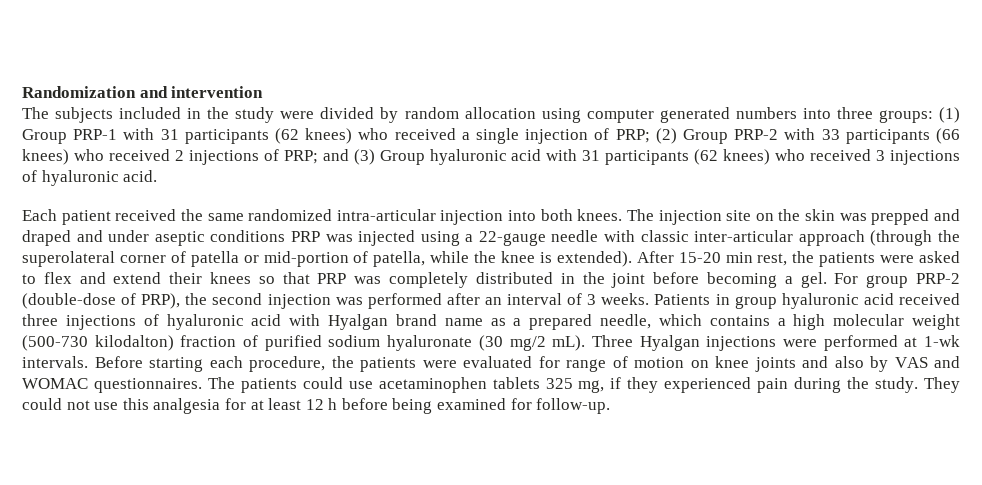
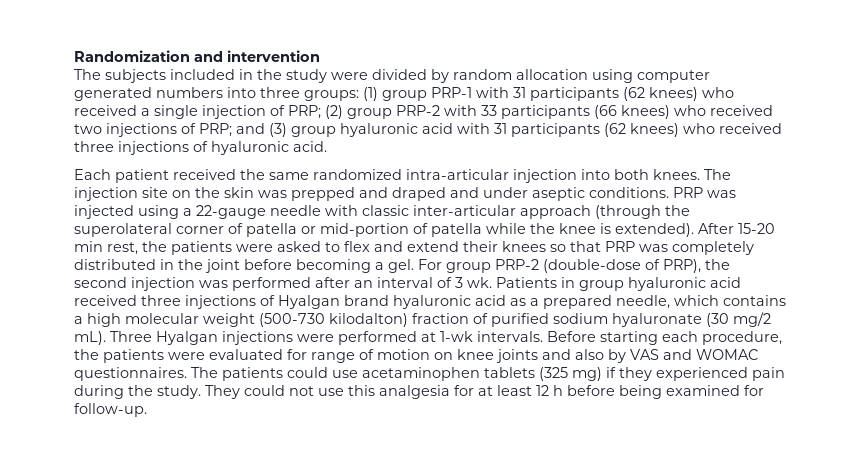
[22,129,67,144] Group -> [382,90,427,101] group
[683,129,728,144] Group -> [347,108,392,119] group
[174,150,184,161] 2 -> [74,124,102,134] two
[379,150,425,165] Group -> [291,126,336,137] group
[876,150,886,161] 3 -> [74,141,114,152] three
[210,230,286,242] conditions -> [589,187,669,198] conditions.
[373,251,426,267] patella, -> [431,223,482,237] patella
[601,293,650,305] weeks. -> [467,277,492,288] wk.
[166,314,483,330] hyaluronic acid with Hyalgan brand name -> [278,295,506,309] Hyalgan brand hyaluronic acid
[545,378,605,393] 325 mg, -> [539,367,602,381] (325 mg)

